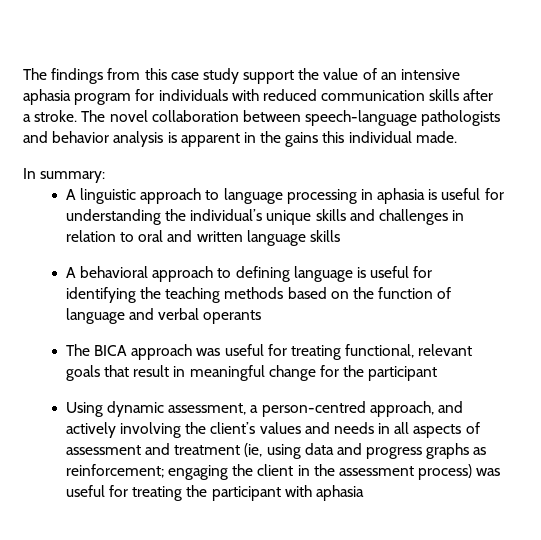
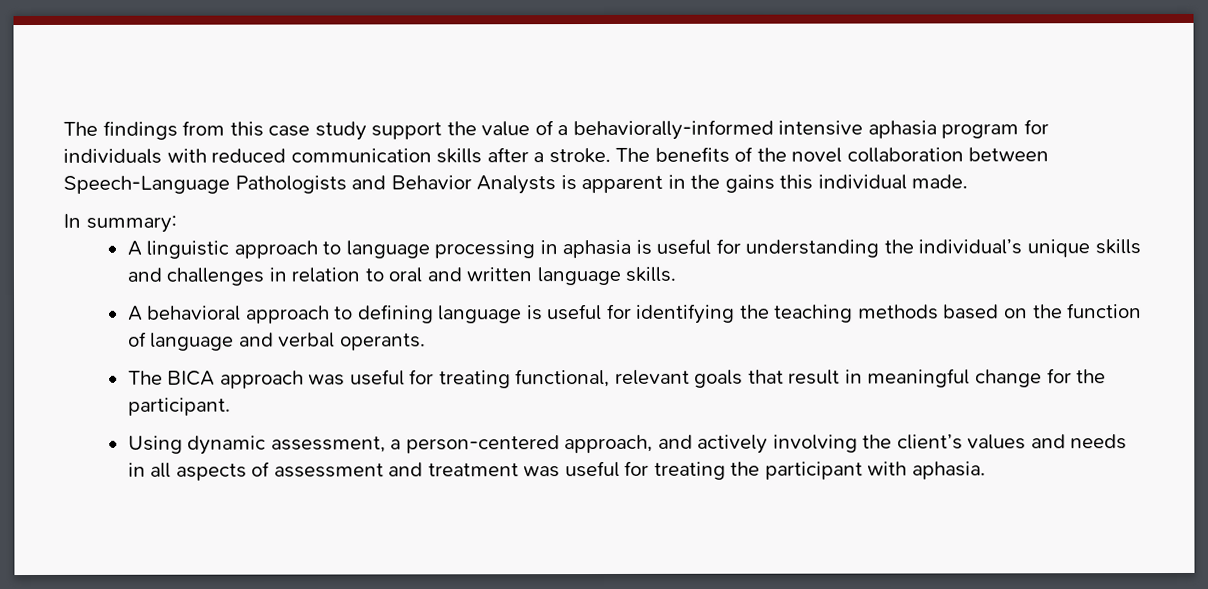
[380,72,397,80] an -> [557,119,774,141] a behaviorally-informed
[109,110,501,126] [23,131,164,147] novel collaboration between speech-language pathologists and behavior analysis -> [654,146,1050,163] [63,175,557,195] benefits of the novel collaboration between Speech-Language Pathologists and Behavior Analysts
[309,230,340,242] skills -> [625,266,677,282] skills.
[203,310,262,324] operants -> [339,333,426,351] operants.
[368,366,438,381] participant -> [127,397,231,416] participant.
[261,401,366,417] person-centred -> [405,435,560,454] person-centered
[244,443,487,459] [65,464,473,480] (ie, using data and progress graphs as reinforcement; engaging the client in the assessment process) -> (519, 470) none
[315,485,364,501] aphasia -> [912,461,987,480] aphasia.

